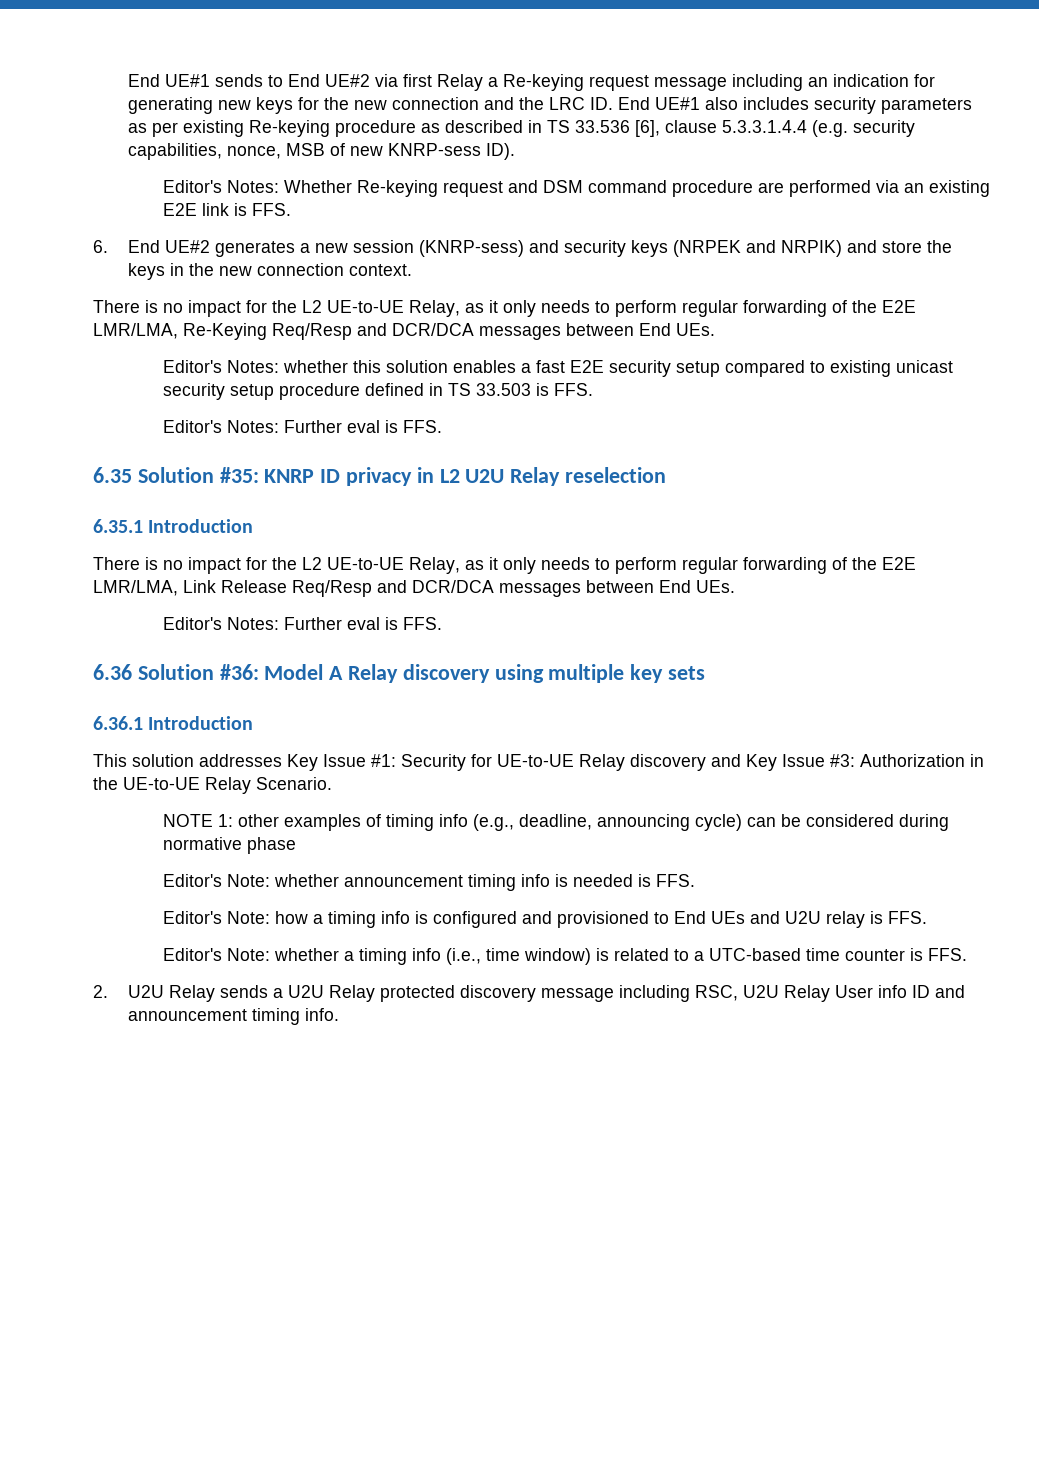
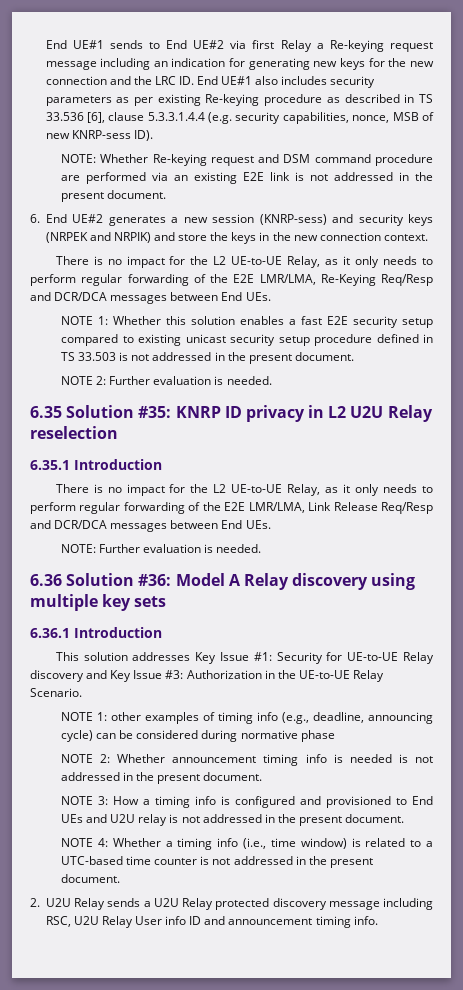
[162,180,279,193] Editor's Notes: -> [60,154,96,163] NOTE:
[251,203,291,216] FFS. -> [309,172,433,181] [60,190,167,202] not addressed in the present document.
[162,360,348,373] Editor's Notes: whether -> [60,316,161,325] NOTE 1: Whether
[553,383,593,396] [162,420,442,433] FFS. // Editor's Notes: Further eval is FFS. -> [131,352,354,364] [60,376,272,385] not addressed in the present document. // NOTE 2: Further evaluation is needed.
[162,617,442,630] Editor's Notes: Further eval is FFS. -> [60,544,262,553] NOTE: Further evaluation is needed.
[162,874,339,887] Editor's Note: whether -> [60,754,166,763] NOTE 2: Whether
[655,874,695,887] [162,911,308,924] FFS. // Editor's Note: how -> [415,756,434,763] [60,772,263,784] [60,796,139,805] not addressed in the present document. // NOTE 3: How
[887,911,927,924] [162,948,339,961] FFS. // Editor's Note: whether -> [181,814,405,826] [60,838,161,847] not addressed in the present document. // NOTE 4: Whether
[927,948,967,961] FFS. -> [212,856,373,868] [60,874,120,883] not addressed in the present document.

